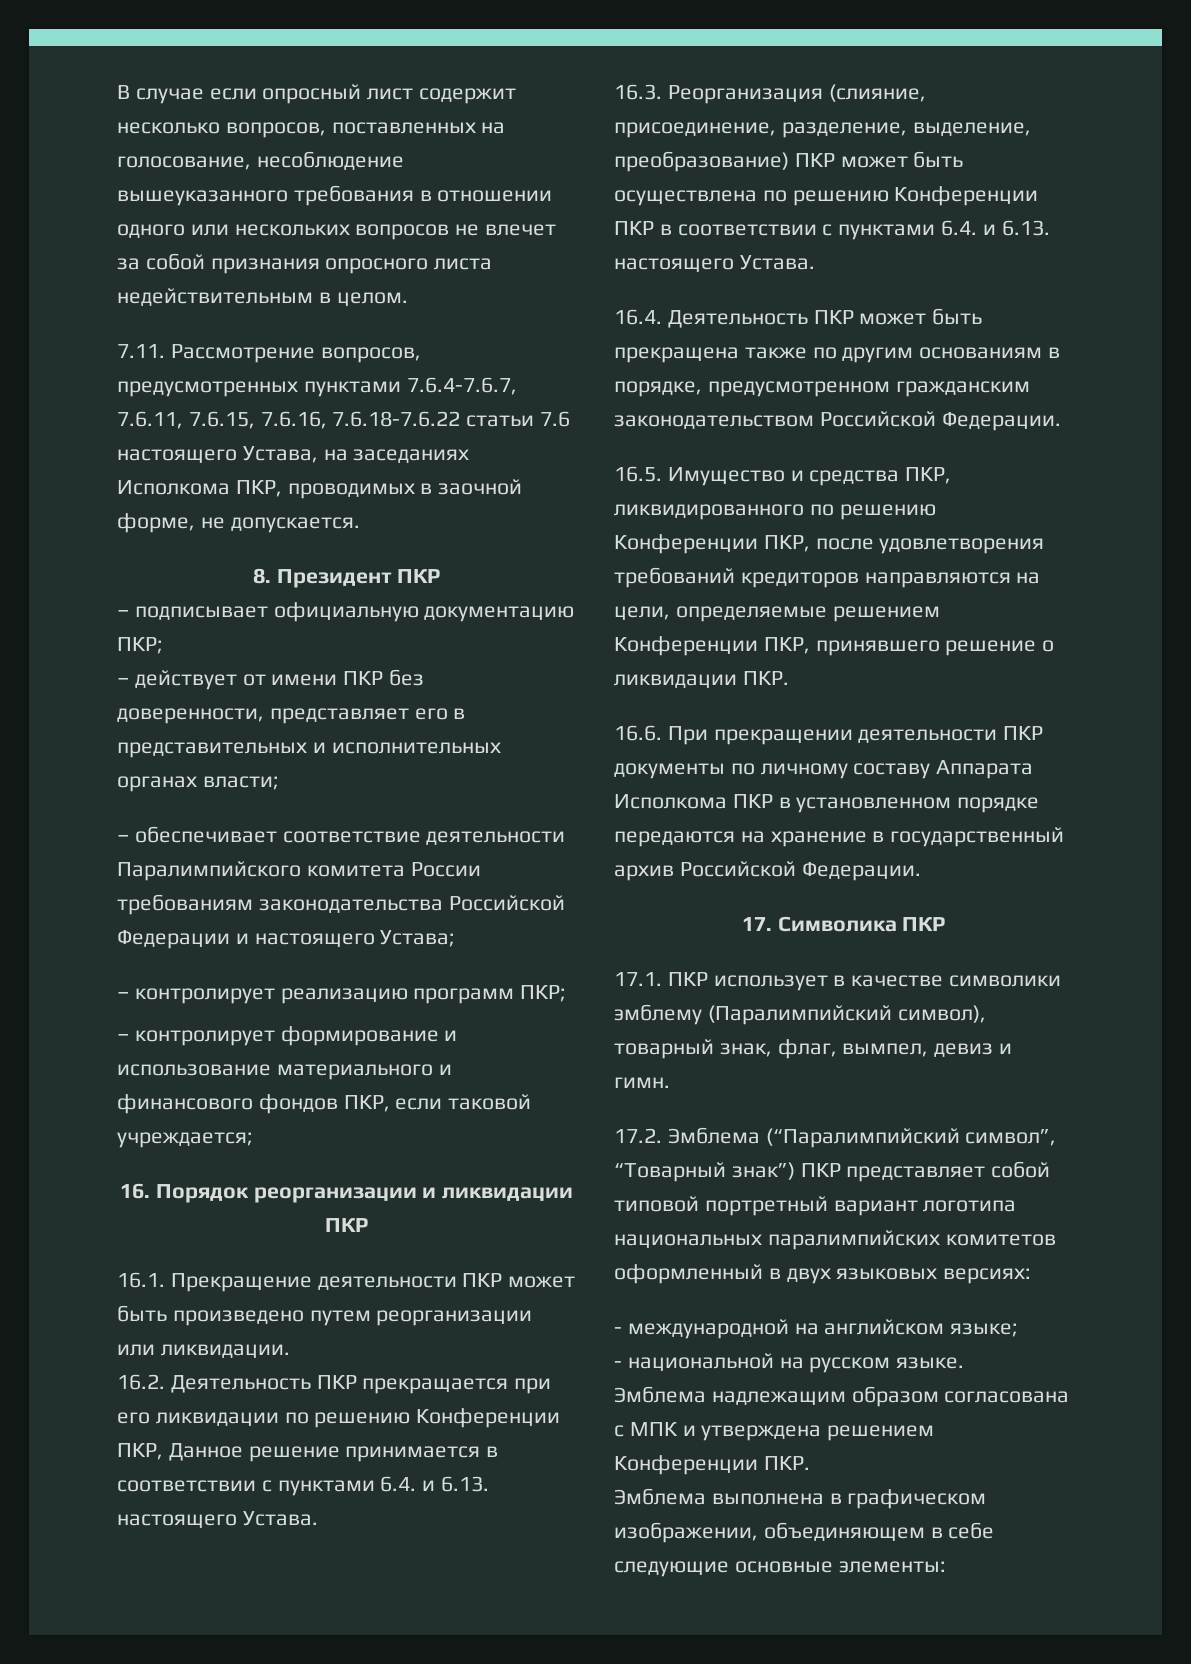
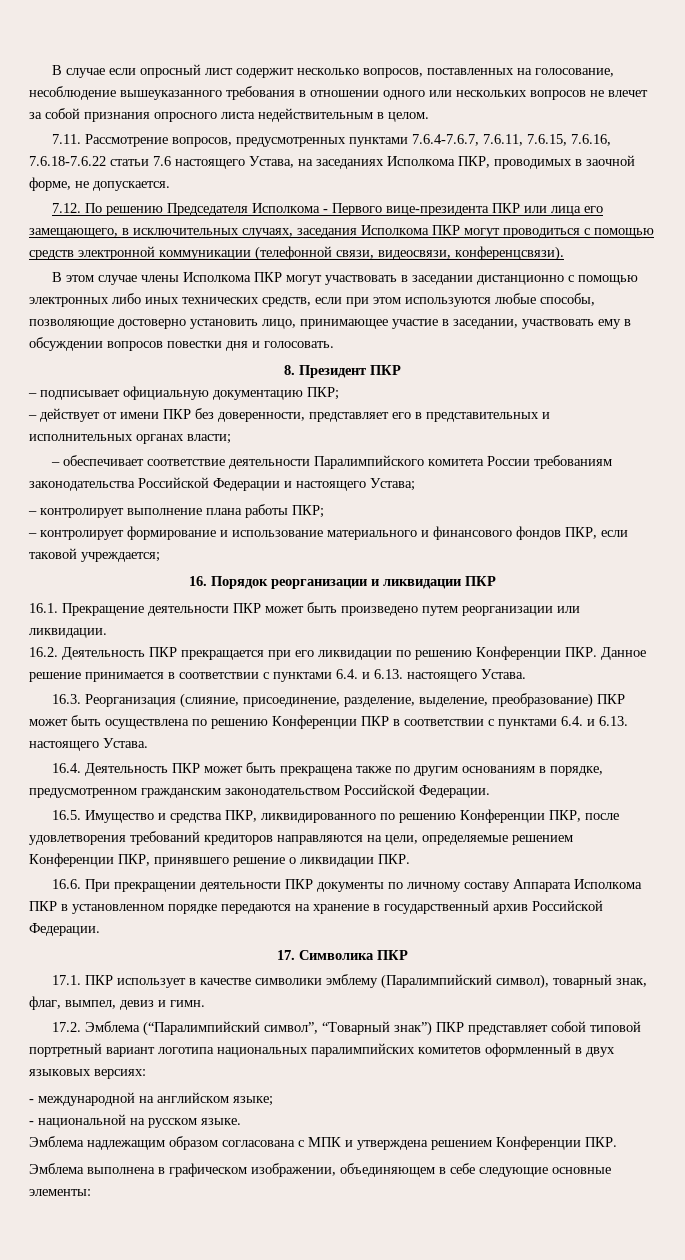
(360, 525) none -> [51,203,603,216] [29,225,654,238] [29,246,564,261] [51,272,638,285] [29,293,595,307] [29,319,631,329] [29,337,334,351] // 7.12. По решению Председателя Исполкома - Первого вице-президента ПКР или лица его замещающего, в исключительных случаях, заседания Исполкома ПКР могут проводиться с помощью средств электронной коммуникации (телефонной связи, видеосвязи, конференцсвязи). // В этом случае члены Исполкома ПКР могут участвовать в заседании дистанционно с помощью электронных либо иных технических средств, если при этом используются любые способы, позволяющие достоверно установить лицо, принимающее участие в заседании, участвовать ему в обсуждении вопросов повестки дня и голосовать.
[280,988,515,1004] реализацию программ -> [127,504,288,518] выполнение плана работы
[117,1443,163,1460] ПКР, -> [565,647,597,657] ПКР.

